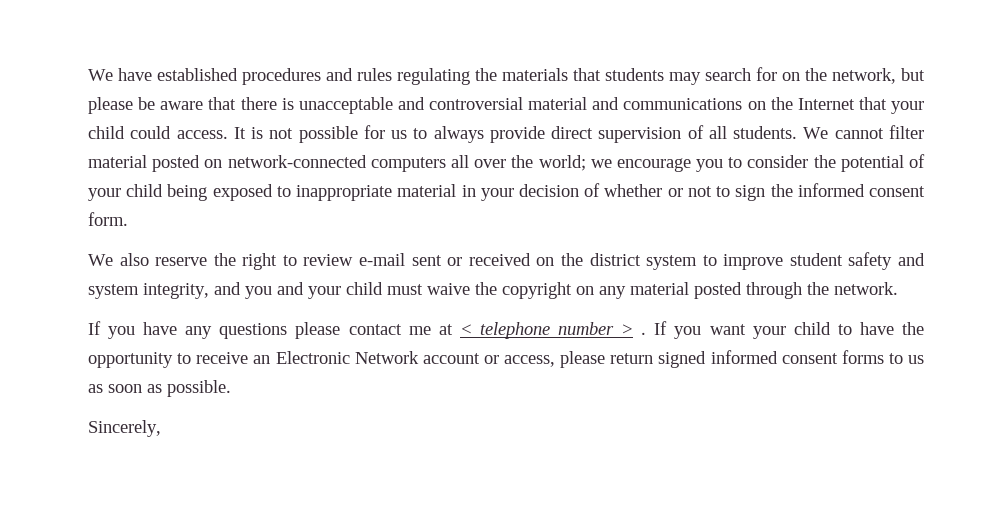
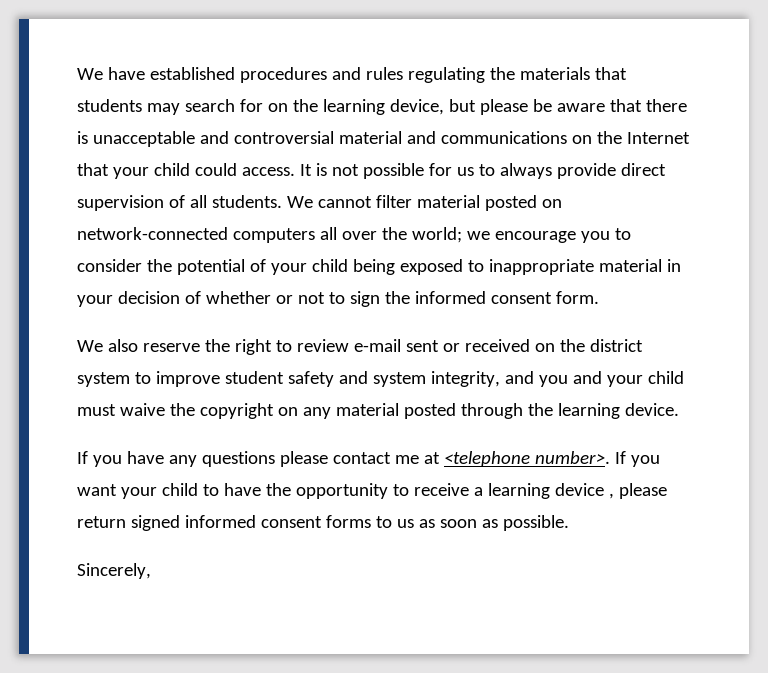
[832,68,896,84] network, -> [322,99,444,115] learning device,
[834,282,898,295] network. -> [557,403,679,419] learning device.
[459,322,647,339] < telephone number > . -> [443,451,610,467] <telephone number>.
[253,351,555,367] an Electronic Network account or access, -> [473,483,614,499] a learning device ,

